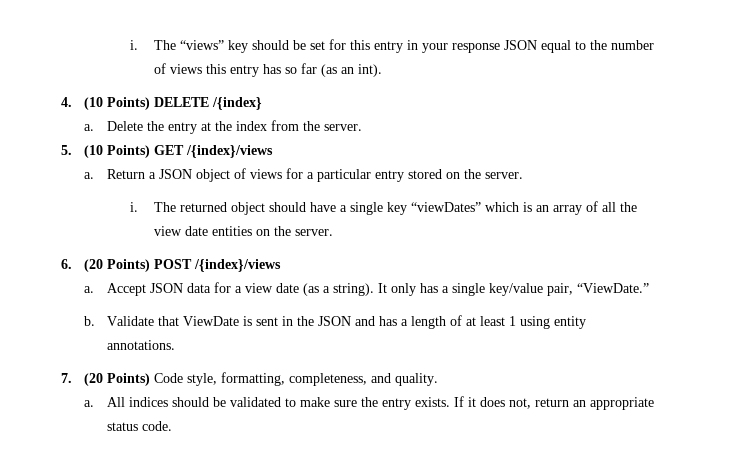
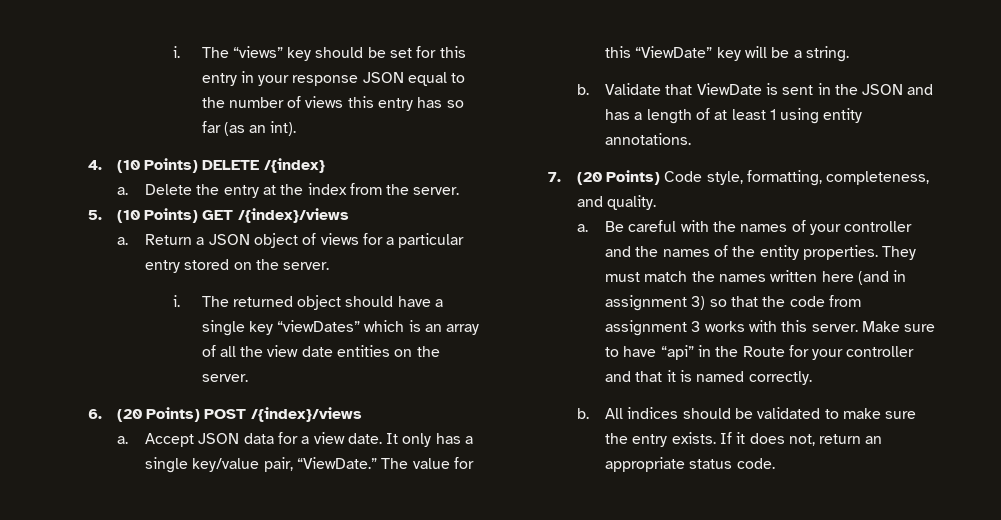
[276,283,375,296] date (as a string). -> [347,433,382,444] date.
(650, 288) none -> [381,457,474,469] [604,46,849,62] The value for this “ViewDate” key will be a string.
(95, 403) none -> [604,220,913,235] [604,245,917,260] [604,270,907,285] [604,295,861,311] [604,320,936,336] [604,345,915,360] [604,370,812,385] [576,408,589,419] Be careful with the names of your controller and the names of the entity properties. They must match the names written here (and in assignment 3) so that the code from assignment 3 works with this server. Make sure to have “api” in the Route for your controller and that it is named correctly. // b.

